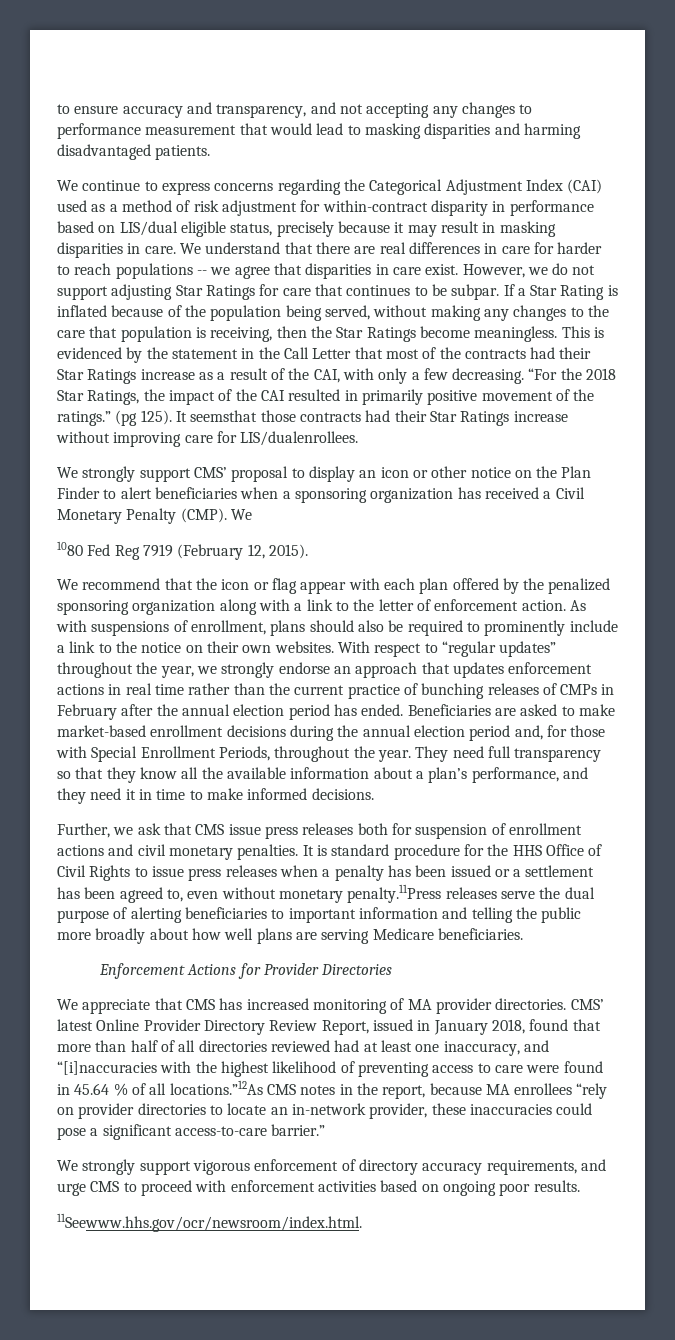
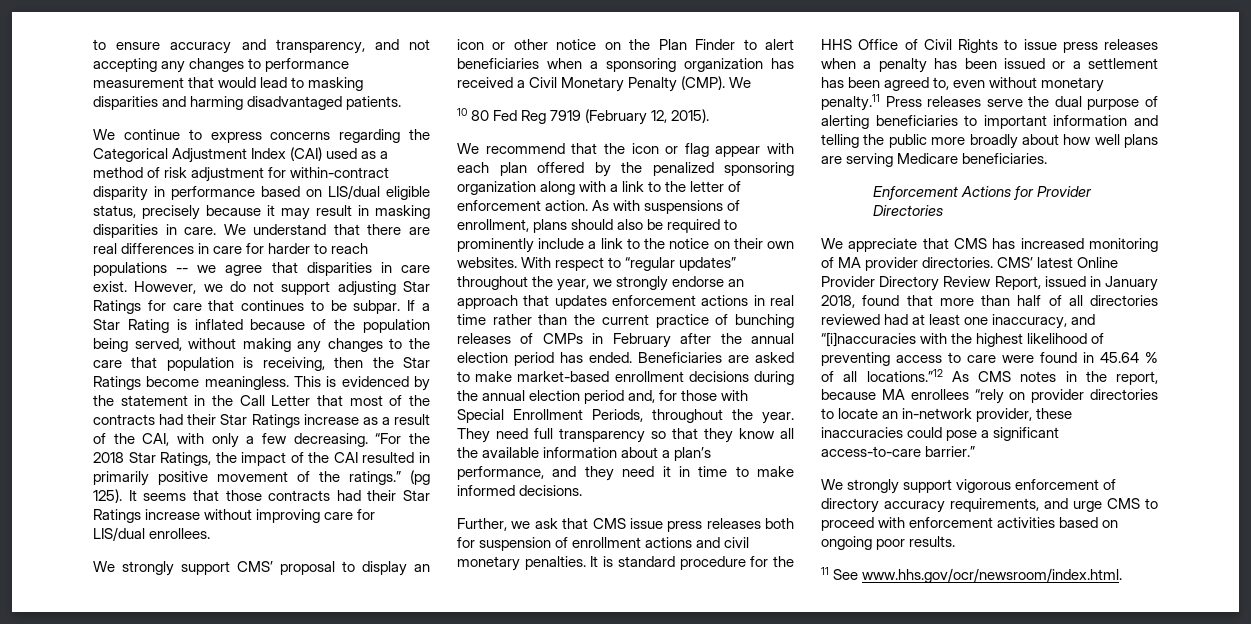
[190,410,258,422] seemsthat -> [143,490,219,501] seems that
[240,431,359,446] LIS/dualenrollees. -> [93,527,211,541] LIS/dual enrollees.
[57,541,83,556] 1080 -> [457,108,490,121] 10 80
[347,884,442,903] penalty.11Press -> [821,94,922,111] penalty.11 Press
[169,1080,263,1095] locations.”12As -> [866,369,969,382] locations.”12 As
[57,1213,362,1232] 11Seewww.hhs.gov/ocr/newsroom/index.html. -> [821,567,1123,583] 11 See www.hhs.gov/ocr/newsroom/index.html.

